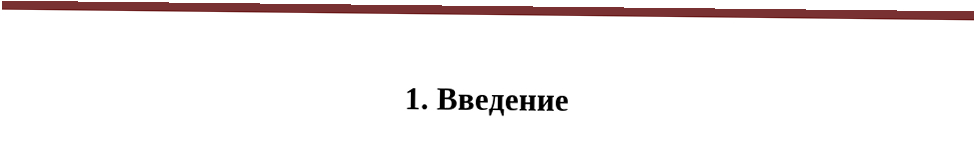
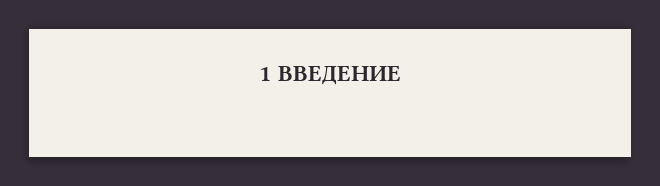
[403,88,570,117] 1. Введение -> [259,65,401,85] 1 ВВЕДЕНИЕ

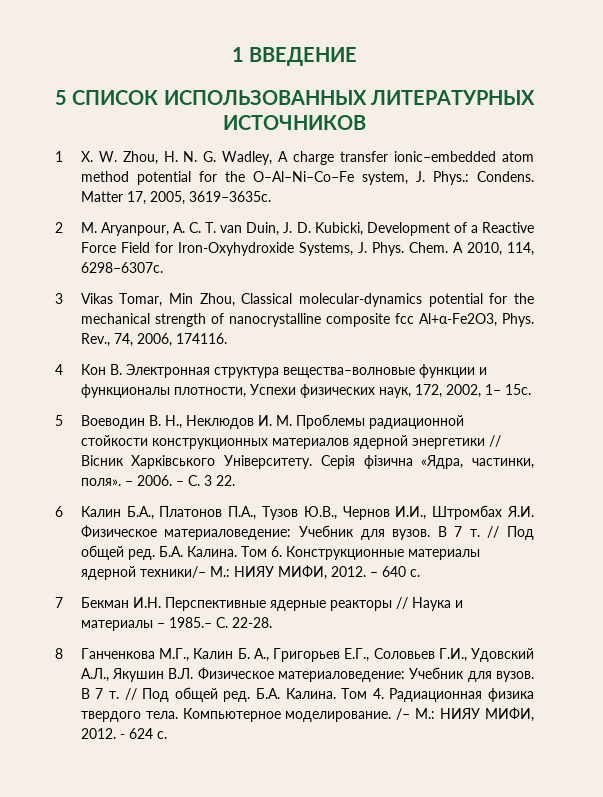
(401, 75) none -> [55,90,535,105] [223,115,366,130] [55,151,534,165] [80,171,534,185] [80,191,271,205] [55,222,534,236] [80,242,534,256] [80,262,163,273] [55,293,534,307] [80,313,534,327] [80,333,227,347] [55,364,487,378] [80,384,531,398] [55,414,464,429] [80,435,501,449] [80,455,534,469] [80,475,235,486] [55,505,534,520] [80,525,534,540] [80,545,480,560] [80,565,420,580] [55,597,463,611] [80,617,272,631] [55,648,534,662] [80,667,534,682] [80,687,534,702] [80,707,534,722] [80,728,167,739] // 5 СПИСОК ИСПОЛЬЗОВАННЫХ ЛИТЕРАТУРНЫХ ИСТОЧНИКОВ // 1 X. W. Zhou, H. N. G. Wadley, A charge transfer ionic–embedded atom method potential for the O–Al–Ni–Co–Fe system, J. Phys.: Condens. Matter 17, 2005, 3619–3635c. // 2 M. Aryanpour, A. C. T. van Duin, J. D. Kubicki, Development of a Reactive Force Field for Iron-Oxyhydroxide Systems, J. Phys. Chem. A 2010, 114, 6298–6307c. // 3 Vikas Tomar, Min Zhou, Classical molecular-dynamics potential for the mechanical strength of nanocrystalline composite fcc Al+α-Fe2O3, Phys. Rev., 74, 2006, 174116. // 4 Кон В. Электронная структура вещества–волновые функции и функционалы плотности, Успехи физических наук, 172, 2002, 1– 15c. // 5 Воеводин В. Н., Неклюдов И. М. Проблемы радиационной стойкости конструкционных материалов ядерной энергетики // Вісник Харківського Університету. Серія фізична «Ядра, частинки, поля». – 2006. – С. 3 22. // 6 Калин Б.А., Платонов П.А., Тузов Ю.В., Чернов И.И., Штромбах Я.И. Физическое материаловедение: Учебник для вузов. В 7 т. // Под общей ред. Б.А. Калина. Том 6. Конструкционные материалы ядерной техники/– М.: НИЯУ МИФИ, 2012. – 640 с. // 7 Бекман И.Н. Перспективные ядерные реакторы // Наука и материалы – 1985.– С. 22-28. // 8 Ганченкова М.Г., Калин Б. А., Григорьев Е.Г., Соловьев Г.И., Удовский А.Л., Якушин В.Л. Физическое материаловедение: Учебник для вузов. В 7 т. // Под общей ред. Б.А. Калина. Том 4. Радиационная физика твердого тела. Компьютерное моделирование. /– М.: НИЯУ МИФИ, 2012. - 624 с.

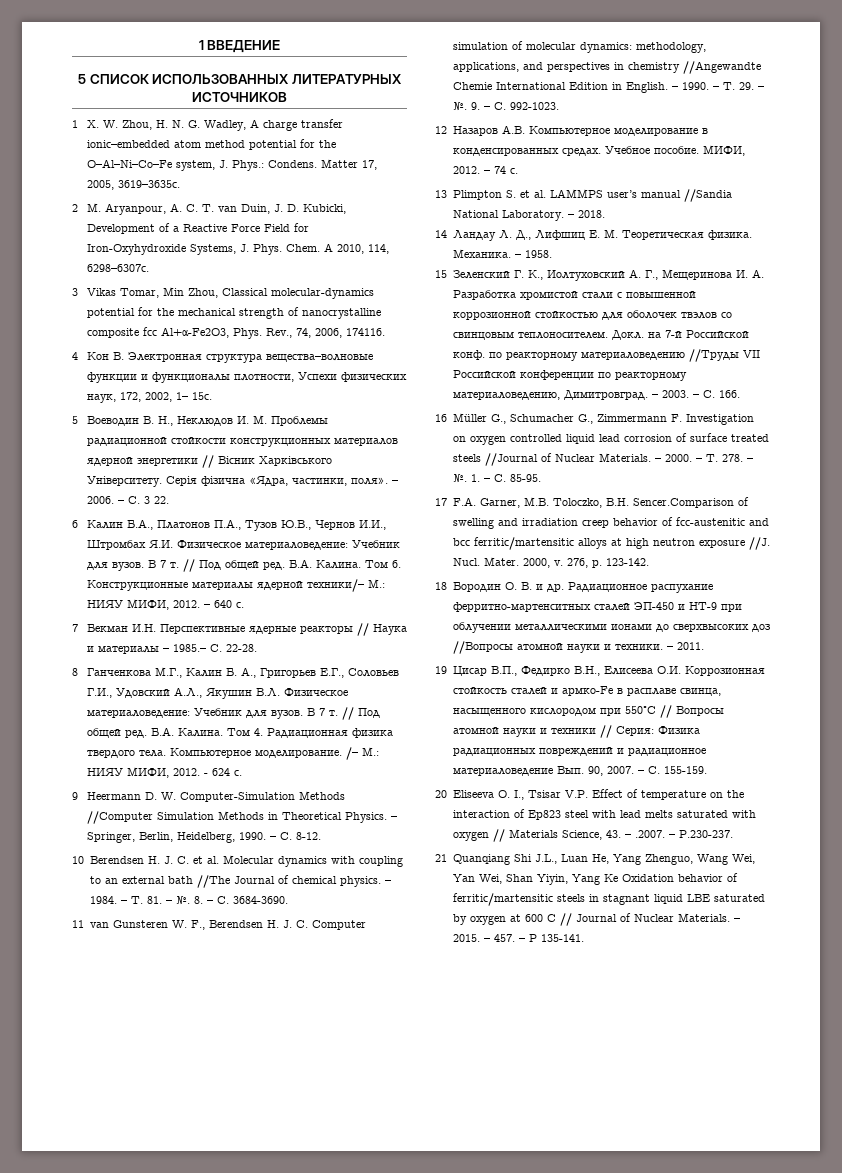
(167, 735) none -> [72,791,345,802] [86,811,397,824] [86,832,321,843] [72,855,403,867] [89,875,391,888] [89,896,288,905] [72,920,366,930] [452,41,706,53] [452,61,761,74] [452,82,764,93] [452,102,559,111] [435,125,708,136] [452,145,745,156] [452,166,518,174] [435,189,732,202] [452,210,605,221] [435,229,752,241] [452,249,552,258] [435,269,764,281] [452,290,696,300] [452,310,732,320] [452,330,749,340] [452,349,760,362] [452,370,687,381] [452,390,740,400] [435,413,754,425] [452,433,769,445] [452,453,753,466] [452,474,541,483] [435,497,749,508] [452,517,769,529] [452,537,770,550] [452,557,649,568] [435,582,713,593] [452,602,742,612] [452,622,770,633] [452,641,704,654] [435,666,765,676] [452,686,721,696] [452,705,724,718] [452,725,700,738] [452,747,706,756] [452,766,707,776] [435,789,744,800] [452,809,756,820] [452,829,733,842] [435,854,755,865] [452,873,738,885] [452,893,765,906] [452,913,740,926] [452,934,584,942] // 9 Heermann D. W. Computer-Simulation Methods //Computer Simulation Methods in Theoretical Physics. – Springer, Berlin, Heidelberg, 1990. – С. 8-12. // 10 Berendsen H. J. C. et al. Molecular dynamics with coupling to an external bath //The Journal of chemical physics. – 1984. – Т. 81. – №. 8. – С. 3684-3690. // 11 van Gunsteren W. F., Berendsen H. J. C. Computer simulation of molecular dynamics: methodology, applications, and perspectives in chemistry //Angewandte Chemie International Edition in English. – 1990. – Т. 29. – №. 9. – С. 992-1023. // 12 Назаров А.В. Компьютерное моделирование в конденсированных средах. Учебное пособие. МИФИ, 2012. – 74 с. // 13 Plimpton S. et al. LAMMPS user’s manual //Sandia National Laboratory. – 2018. // 14 Ландау Л. Д., Лифшиц Е. М. Теоретическая физика. Механика. – 1958. // 15 Зеленский Г. К., Иолтуховский А. Г., Мещеринова И. А. Разработка хромистой стали с повышенной коррозионной стойкостью для оболочек твэлов со свинцовым теплоносителем. Докл. на 7-й Российской конф. по реакторному материаловедению //Труды VII Российской конференции по реакторному материаловедению, Димитровград. – 2003. – С. 166. // 16 Müller G., Schumacher G., Zimmermann F. Investigation on oxygen controlled liquid lead corrosion of surface treated steels //Journal of Nuclear Materials. – 2000. – Т. 278. – №. 1. – С. 85-95. // 17 F.A. Garner, M.B. Toloczko, B.H. Sencer.Comparison of swelling and irradiation creep behavior of fcc-austenitic and bcc ferritic/martensitic alloys at high neutron exposure //J. Nucl. Mater. 2000, v. 276, p. 123-142. // 18 Бородин О. В. и др. Радиационное распухание ферритно-мартенситных сталей ЭП-450 и НТ-9 при облучении металлическими ионами до сверхвысоких доз //Вопросы атомной науки и техники. – 2011. // 19 Цисар В.П., Федирко В.Н., Елисеева О.И. Коррозионная стойкость сталей и армко-Fe в расплаве свинца, насыщенного кислородом при 550°С // Вопросы атомной науки и техники // Серия: Физика радиационных повреждений и радиационное материаловедение Вып. 90, 2007. – C. 155-159. // 20 Eliseeva O. I., Tsisar V.P. Effect of temperature on the interaction of Ep823 steel with lead melts saturated with oxygen // Materials Science, 43. – .2007. – P.230-237. // 21 Quanqiang Shi J.L., Luan He, Yang Zhenguo, Wang Wei, Yan Wei, Shan Yiyin, Yang Ke Oxidation behavior of ferritic/martensitic steels in stagnant liquid LBE saturated by oxygen at 600 C // Journal of Nuclear Materials. – 2015. – 457. – Р 135-141.

